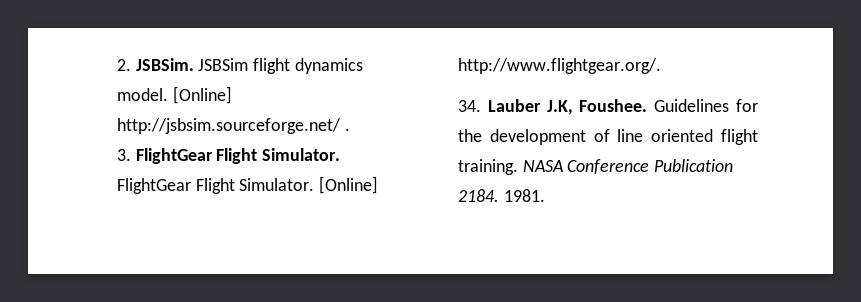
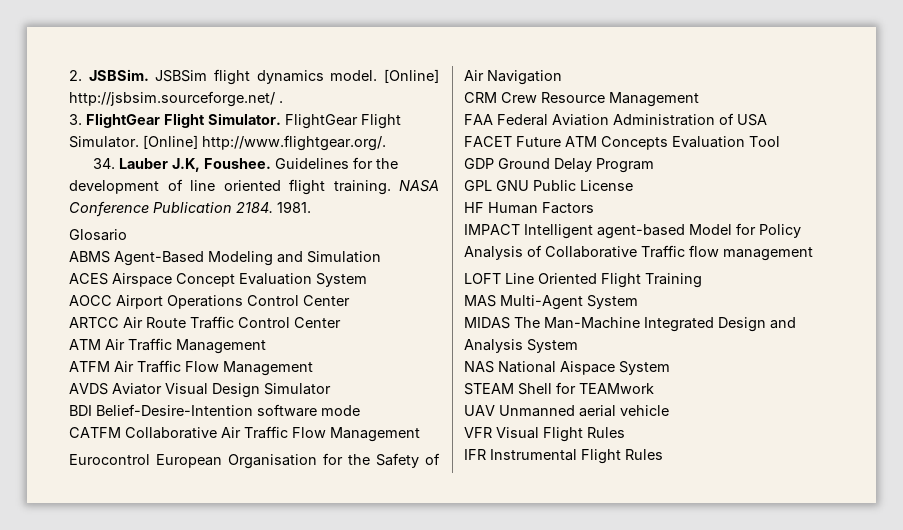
(545, 195) none -> [69,229,127,241] [69,251,381,266] [69,273,367,287] [69,295,350,309] [69,316,341,329] [69,338,266,354] [69,360,313,376] [69,383,331,398] [69,404,360,417] [69,426,420,442] [69,453,440,469] [464,70,562,85] [464,92,699,107] [464,113,767,126] [464,136,780,150] [464,158,654,173] [464,180,633,191] [464,202,594,214] [464,223,801,239] [464,245,813,261] [464,273,702,288] [464,295,638,310] [464,317,796,332] [464,339,578,353] [464,361,670,375] [464,382,654,395] [464,405,669,417] [464,427,625,442] [464,449,663,464] // Glosario // ABMS Agent-Based Modeling and Simulation // ACES Airspace Concept Evaluation System // AOCC Airport Operations Control Center // ARTCC Air Route Traffic Control Center // ATM Air Traffic Management // ATFM Air Traffic Flow Management // AVDS Aviator Visual Design Simulator // BDI Belief-Desire-Intention software mode // CATFM Collaborative Air Traffic Flow Management // Eurocontrol European Organisation for the Safety of Air Navigation // CRM Crew Resource Management // FAA Federal Aviation Administration of USA // FACET Future ATM Concepts Evaluation Tool // GDP Ground Delay Program // GPL GNU Public License // HF Human Factors // IMPACT Intelligent agent-based Model for Policy Analysis of Collaborative Traffic flow management // LOFT Line Oriented Flight Training // MAS Multi-Agent System // MIDAS The Man-Machine Integrated Design and Analysis System // NAS National Aispace System // STEAM Shell for TEAMwork // UAV Unmanned aerial vehicle // VFR Visual Flight Rules // IFR Instrumental Flight Rules

